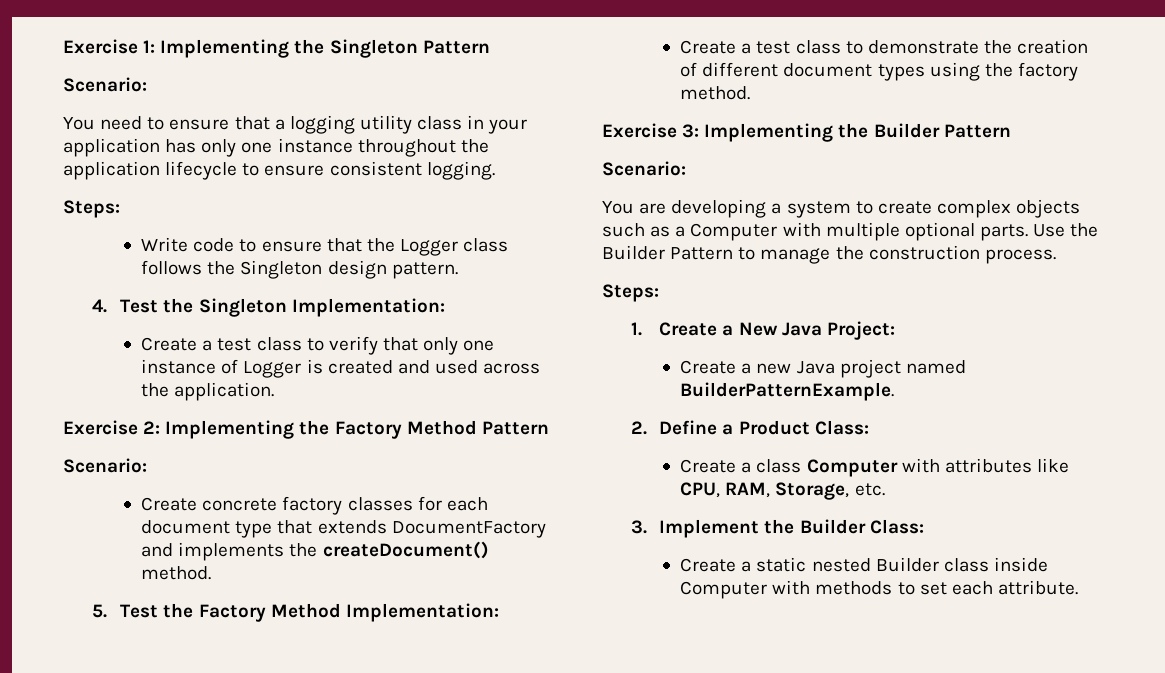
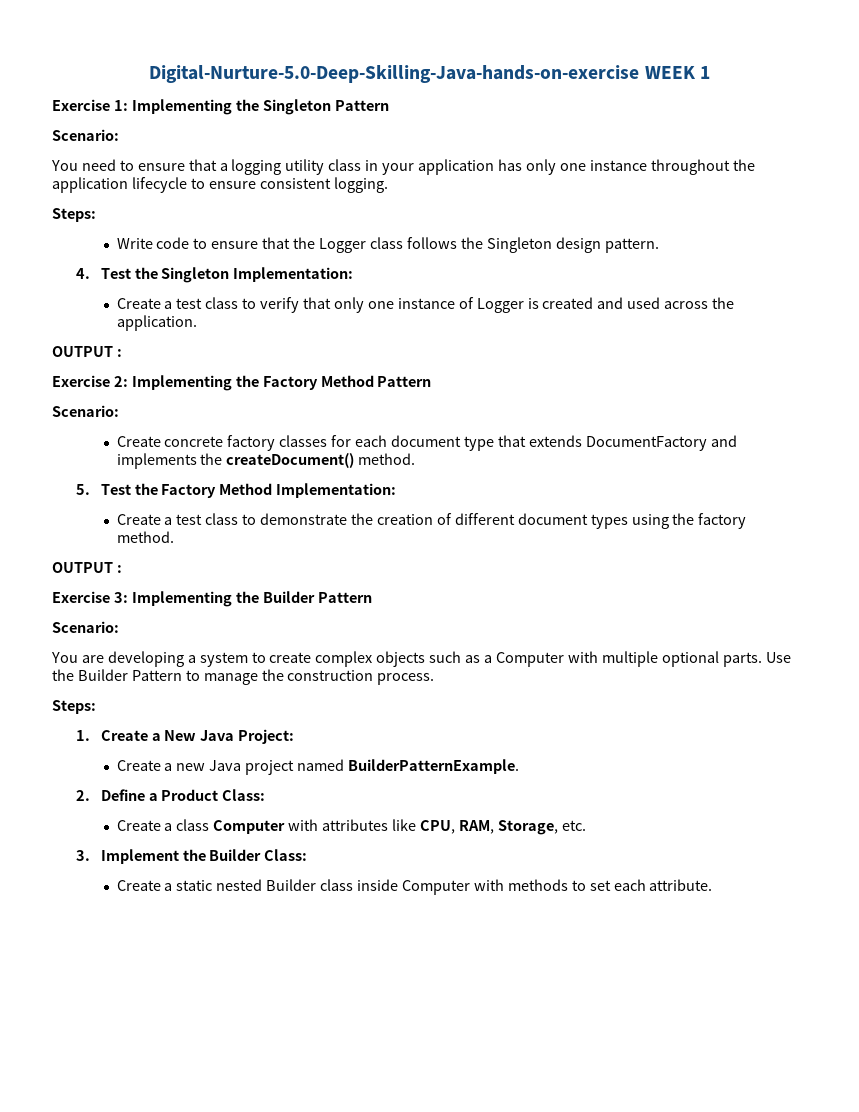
(63, 46) none -> [149,65,710,83] Digital-Nurture-5.0-Deep-Skilling-Java-hands-on-exercise WEEK 1 //
(275, 391) none -> [52,346,122,357] // OUTPUT :
(751, 93) none -> [52,562,122,573] // OUTPUT :

